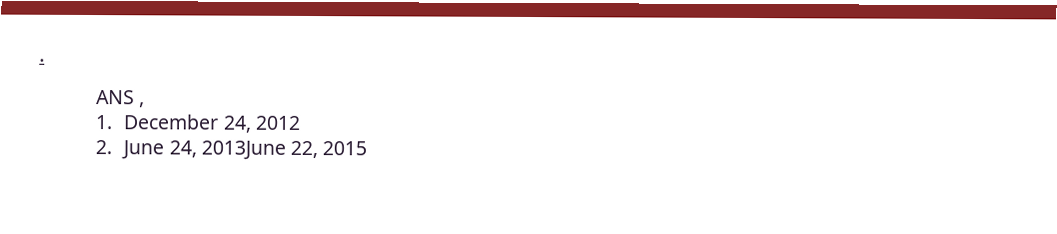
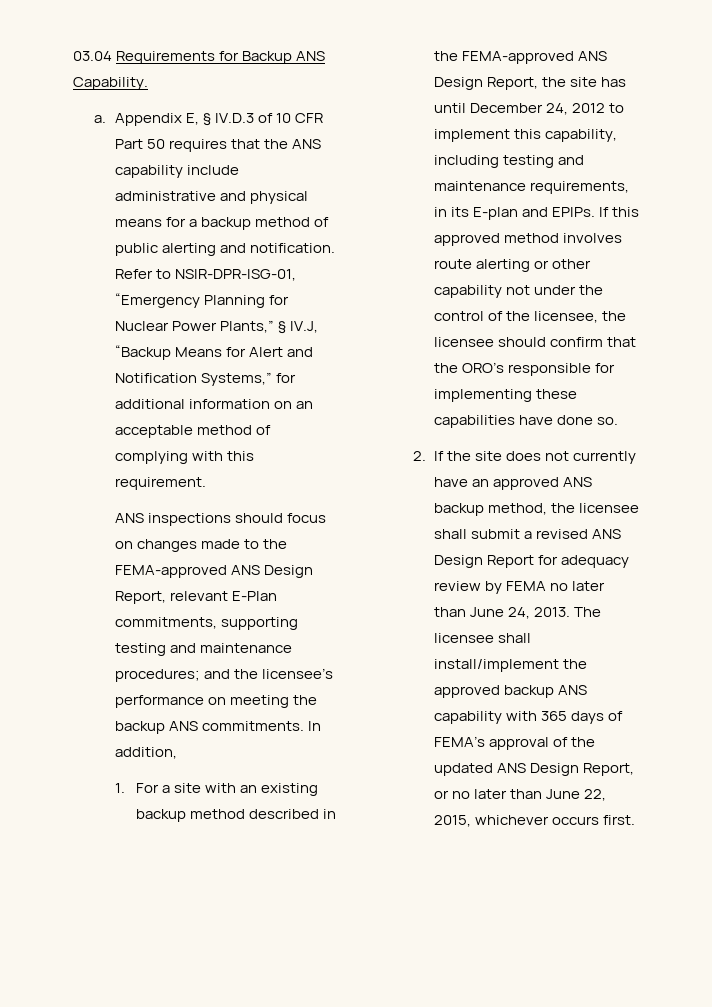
[39,58,45,62] [95,90,146,108] [94,114,301,133] [94,140,368,160] . // ANS , // 1. December 24, 2012 // 2. June 24, 2013June 22, 2015 -> [73,51,326,64] [73,77,148,90] [93,113,324,126] [114,139,322,152] [114,165,239,178] [114,191,308,204] [114,217,330,230] [114,243,335,256] [114,269,296,281] [114,293,289,308] [114,320,318,334] [114,345,313,360] [114,372,296,386] [114,399,313,409] [114,425,271,438] [114,451,254,464] [114,477,206,490] [114,513,326,526] [114,539,287,552] [114,565,313,578] [114,591,277,604] [114,617,298,630] [114,643,292,656] [114,668,333,682] [114,695,317,708] [114,721,321,734] [114,747,177,759] [114,783,318,796] [135,809,336,822] [433,51,607,64] [433,77,626,90] [433,103,624,115] [433,129,617,142] [433,155,584,168] [433,181,629,194] [433,207,639,220] [433,233,622,246] [433,259,591,272] [433,285,603,298] [433,311,626,323] [433,337,636,347] [433,362,615,376] [433,389,577,402] [433,415,618,428] [412,451,636,464] [433,477,592,490] [433,503,639,516] [433,529,621,539] [433,555,629,568] [433,581,605,594] [433,607,601,619] [433,633,531,643] [433,659,587,672] [433,685,587,698] [433,711,623,724] [433,736,595,750] [433,763,634,776] [433,789,606,801] [433,815,635,827] 03.04 Requirements for Backup ANS Capability. // a. Appendix E, § IV.D.3 of 10 CFR Part 50 requires that the ANS capability include administrative and physical means for a backup method of public alerting and notification. Refer to NSIR-DPR-ISG-01, “Emergency Planning for Nuclear Power Plants,” § IV.J, “Backup Means for Alert and Notification Systems,” for additional information on an acceptable method of complying with this requirement. // ANS inspections should focus on changes made to the FEMA-approved ANS Design Report, relevant E-Plan commitments, supporting testing and maintenance procedures; and the licensee’s performance on meeting the backup ANS commitments. In addition, // 1. For a site with an existing backup method described in the FEMA-approved ANS Design Report, the site has until December 24, 2012 to implement this capability, including testing and maintenance requirements, in its E-plan and EPIPs. If this approved method involves route alerting or other capability not under the control of the licensee, the licensee should confirm that the ORO’s responsible for implementing these capabilities have done so. // 2. If the site does not currently have an approved ANS backup method, the licensee shall submit a revised ANS Design Report for adequacy review by FEMA no later than June 24, 2013. The licensee shall install/implement the approved backup ANS capability with 365 days of FEMA’s approval of the updated ANS Design Report, or no later than June 22, 2015, whichever occurs first.

